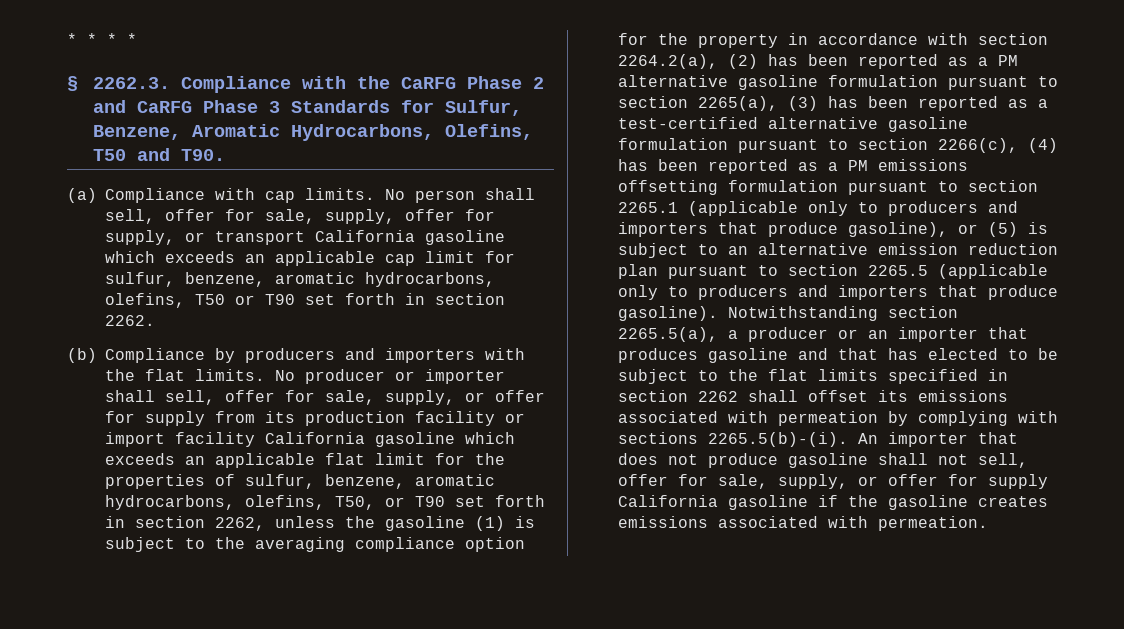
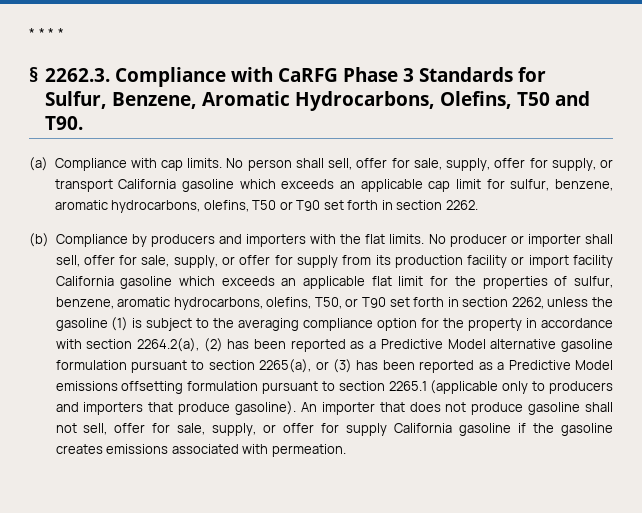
[357,76,545,89] [93,100,127,113] the CaRFG Phase 2 and -> (273, 74) none
[998,55,1018,66] PM -> [380,339,486,349] Predictive Model
(778, 103) none -> [315,361,329,370] or
[618,117,968,132] [618,138,1058,153] [618,159,868,174] test-certified alternative gasoline formulation pursuant to section 2266(c), (4) has been reported as a PM -> [508,360,613,370] Predictive Model
[848,222,1048,237] [618,243,1058,258] [618,264,1048,279] [618,285,1058,300] [618,306,958,321] [618,327,1028,342] [618,348,1058,363] [618,369,1008,384] [618,390,1008,402] [618,411,1058,426] [618,432,848,447] gasoline), or (5) is subject to an alternative emission reduction plan pursuant to section 2265.5 (applicable only to producers and importers that produce gasoline). Notwithstanding section 2265.5(a), a producer or an importer that produces gasoline and that has elected to be subject to the flat limits specified in section 2262 shall offset its emissions associated with permeation by complying with sections 2265.5(b)-(i). -> [235,401,296,415] gasoline).

